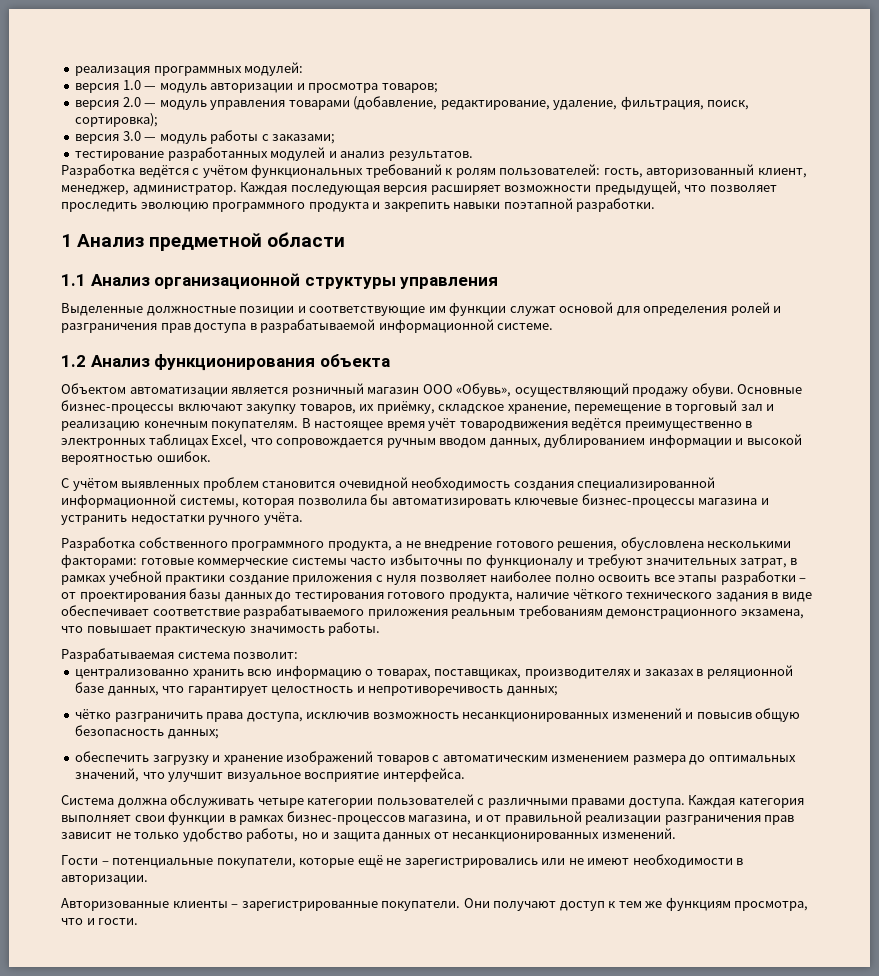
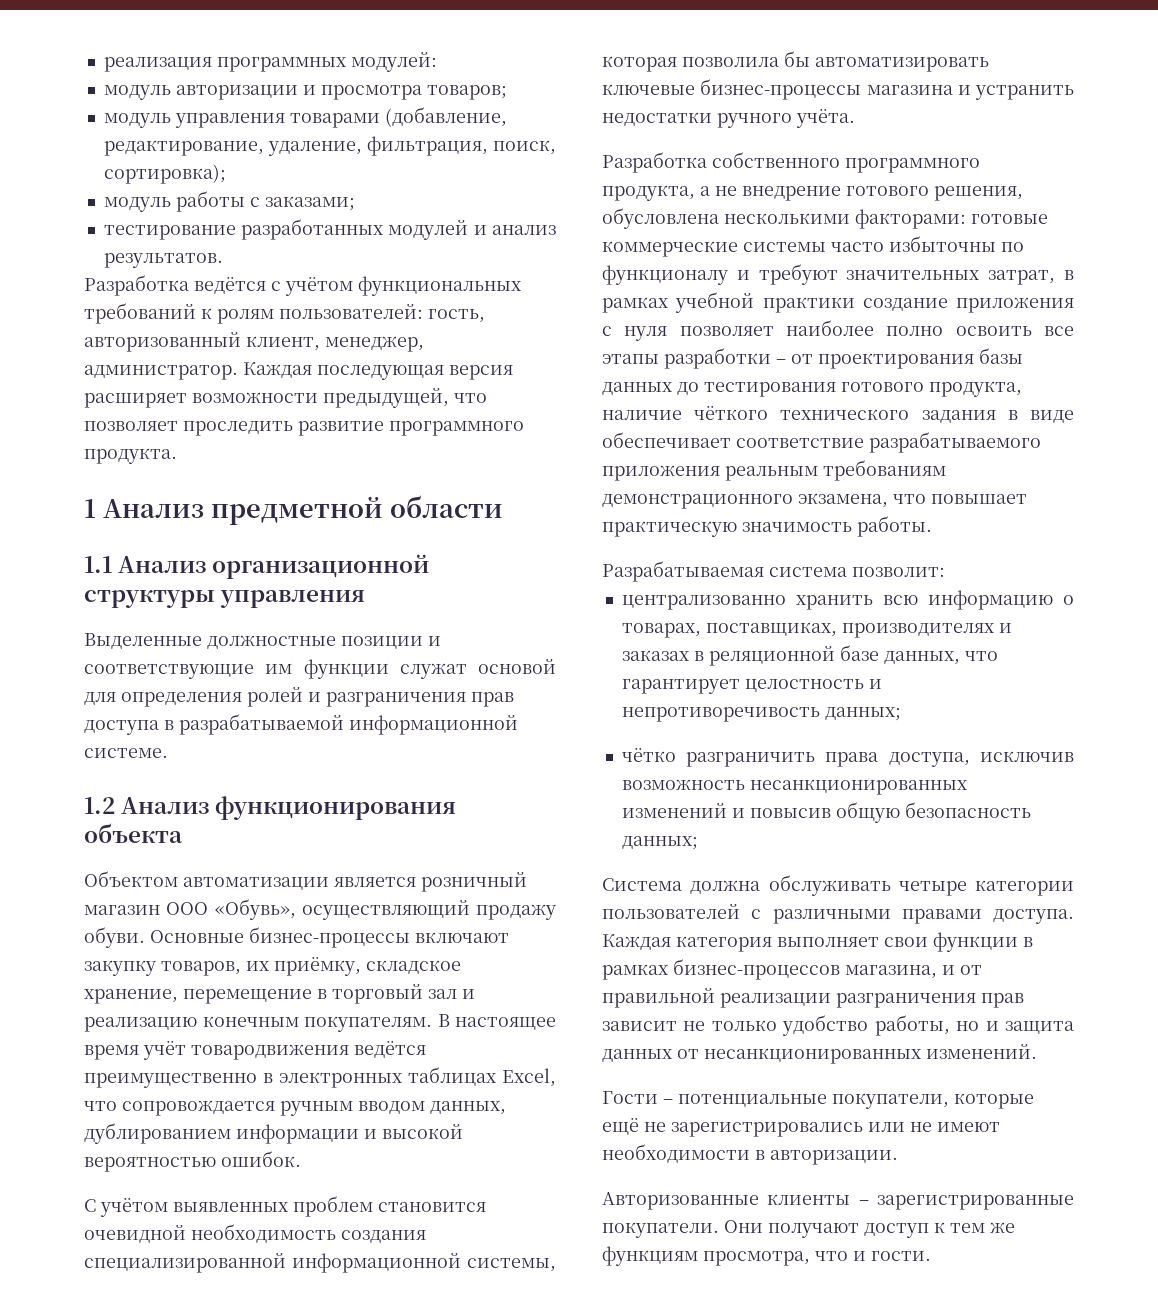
[75,80,157,93] версия 1.0 — -> (437, 62) none
[75,97,157,110] версия 2.0 — -> (507, 92) none
[75,131,157,144] версия 3.0 — -> (226, 174) none
[140,198,656,212] эволюцию программного продукта и закрепить навыки поэтапной разработки. -> [298,421,524,436] [84,448,177,464] развитие программного продукта.
[75,751,796,765] [75,768,465,782] // обеспечить загрузку и хранение изображений товаров с автоматическим изменением размера до оптимальных значений, что улучшит визуальное восприятие интерфейса. -> (698, 843) none

